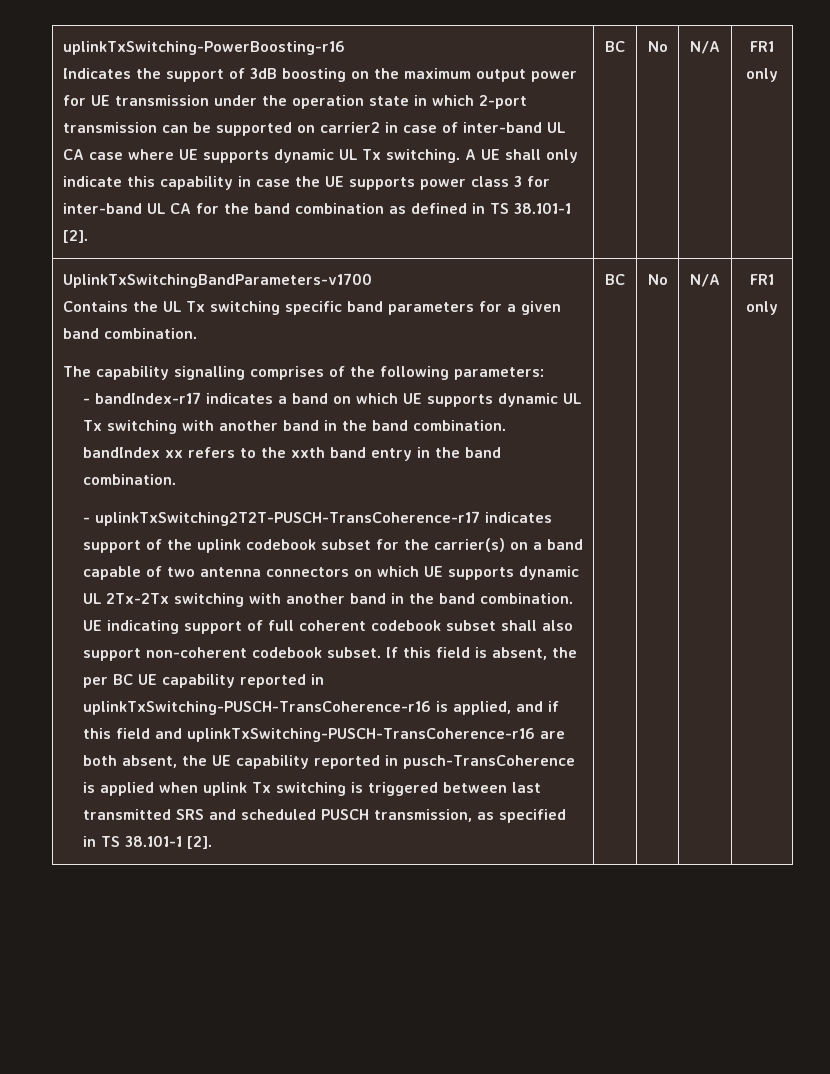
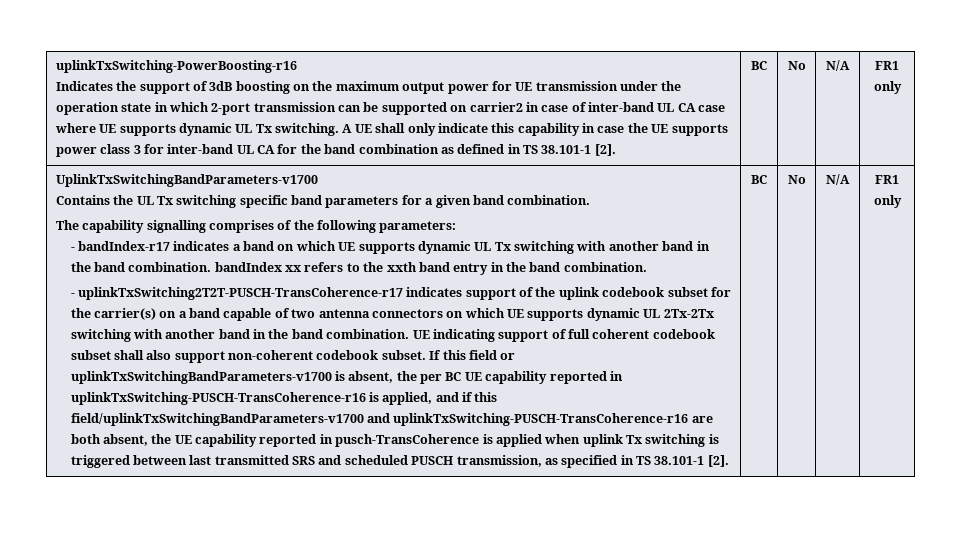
(470, 652) none -> [500,353,516,360] [70,371,332,384] or uplinkTxSwitchingBandParameters-v1700
[115,728,150,739] field -> [70,413,364,426] field/uplinkTxSwitchingBandParameters-v1700

